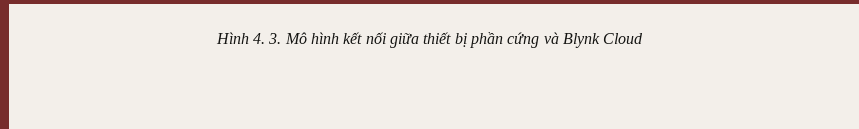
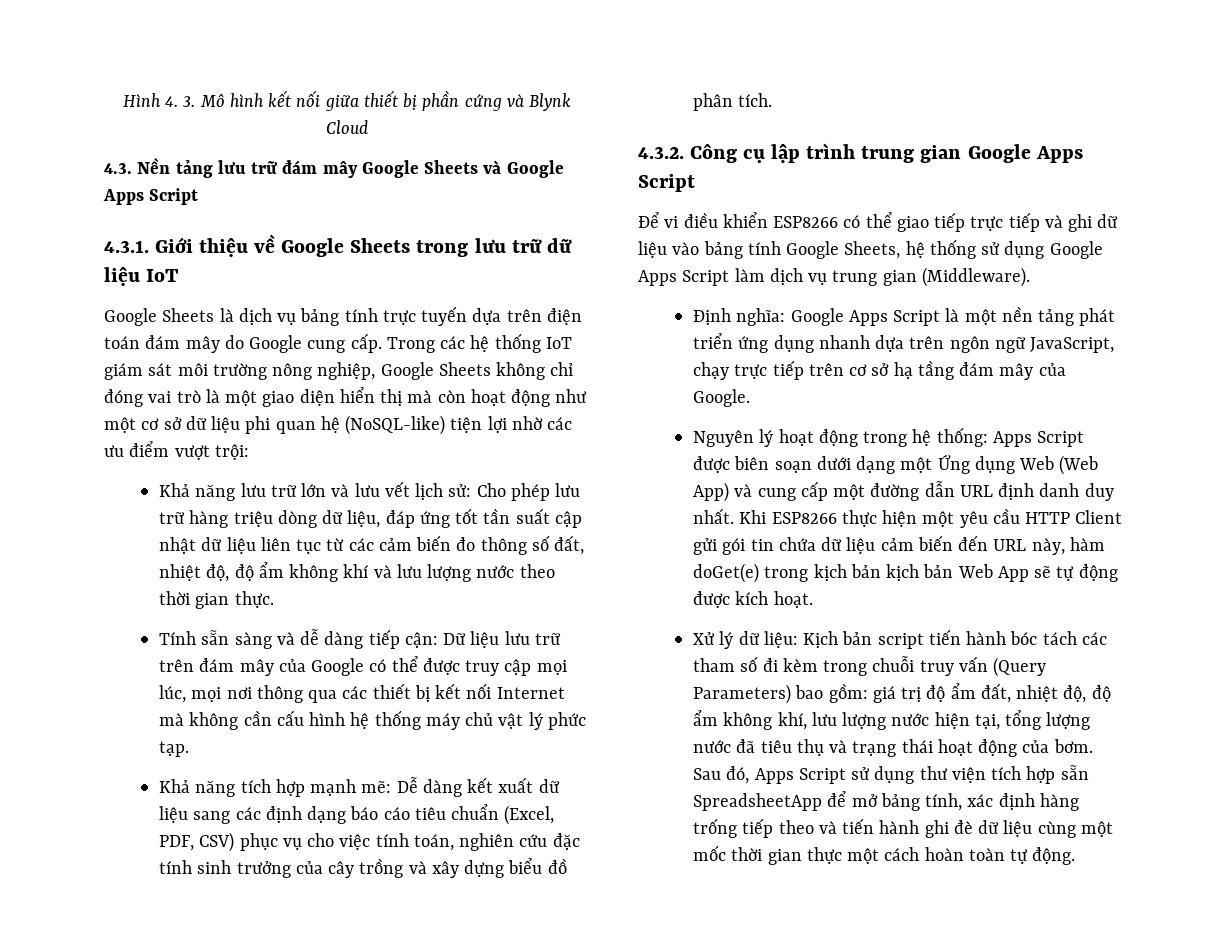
(644, 38) none -> [104,158,564,178] [103,188,199,205] [104,234,572,257] [104,266,180,286] [104,306,582,326] [104,333,572,353] [104,362,574,380] [104,387,588,407] [104,415,573,435] [104,441,249,460] [159,481,581,501] [159,508,582,528] [159,535,585,555] [159,562,555,582] [159,591,274,609] [159,629,561,649] [159,656,567,676] [159,683,565,703] [159,710,586,730] [159,741,190,757] [159,777,560,797] [159,804,555,825] [159,832,580,852] [159,858,567,878] [693,93,773,111] [638,143,1083,163] [638,174,695,192] [638,212,1119,232] [638,239,1103,259] [638,267,1030,287] [693,306,1116,326] [693,333,1115,353] [693,360,1066,380] [693,389,751,407] [693,427,1085,447] [693,454,1099,475] [693,481,1114,502] [693,508,1123,528] [693,535,1105,555] [693,563,1118,583] [693,591,813,608] [693,629,1107,649] [693,656,1047,677] [693,683,1111,704] [693,710,1091,730] [693,739,1093,757] [693,765,1089,784] [693,791,1079,811] [693,818,1113,838] [693,845,1076,865] // 4.3. Nền tảng lưu trữ đám mây Google Sheets và Google Apps Script // 4.3.1. Giới thiệu về Google Sheets trong lưu trữ dữ liệu IoT // Google Sheets là dịch vụ bảng tính trực tuyến dựa trên điện toán đám mây do Google cung cấp. Trong các hệ thống IoT giám sát môi trường nông nghiệp, Google Sheets không chỉ đóng vai trò là một giao diện hiển thị mà còn hoạt động như một cơ sở dữ liệu phi quan hệ (NoSQL-like) tiện lợi nhờ các ưu điểm vượt trội: // Khả năng lưu trữ lớn và lưu vết lịch sử: Cho phép lưu trữ hàng triệu dòng dữ liệu, đáp ứng tốt tần suất cập nhật dữ liệu liên tục từ các cảm biến đo thông số đất, nhiệt độ, độ ẩm không khí và lưu lượng nước theo thời gian thực. // Tính sẵn sàng và dễ dàng tiếp cận: Dữ liệu lưu trữ trên đám mây của Google có thể được truy cập mọi lúc, mọi nơi thông qua các thiết bị kết nối Internet mà không cần cấu hình hệ thống máy chủ vật lý phức tạp. // Khả năng tích hợp mạnh mẽ: Dễ dàng kết xuất dữ liệu sang các định dạng báo cáo tiêu chuẩn (Excel, PDF, CSV) phục vụ cho việc tính toán, nghiên cứu đặc tính sinh trưởng của cây trồng và xây dựng biểu đồ phân tích. // 4.3.2. Công cụ lập trình trung gian Google Apps Script // Để vi điều khiển ESP8266 có thể giao tiếp trực tiếp và ghi dữ liệu vào bảng tính Google Sheets, hệ thống sử dụng Google Apps Script làm dịch vụ trung gian (Middleware). // Định nghĩa: Google Apps Script là một nền tảng phát triển ứng dụng nhanh dựa trên ngôn ngữ JavaScript, chạy trực tiếp trên cơ sở hạ tầng đám mây của Google. // Nguyên lý hoạt động trong hệ thống: Apps Script được biên soạn dưới dạng một Ứng dụng Web (Web App) và cung cấp một đường dẫn URL định danh duy nhất. Khi ESP8266 thực hiện một yêu cầu HTTP Client gửi gói tin chứa dữ liệu cảm biến đến URL này, hàm doGet(e) trong kịch bản kịch bản Web App sẽ tự động được kích hoạt. // Xử lý dữ liệu: Kịch bản script tiến hành bóc tách các tham số đi kèm trong chuỗi truy vấn (Query Parameters) bao gồm: giá trị độ ẩm đất, nhiệt độ, độ ẩm không khí, lưu lượng nước hiện tại, tổng lượng nước đã tiêu thụ và trạng thái hoạt động của bơm. Sau đó, Apps Script sử dụng thư viện tích hợp sẵn SpreadsheetApp để mở bảng tính, xác định hàng trống tiếp theo và tiến hành ghi đè dữ liệu cùng một mốc thời gian thực một cách hoàn toàn tự động.

